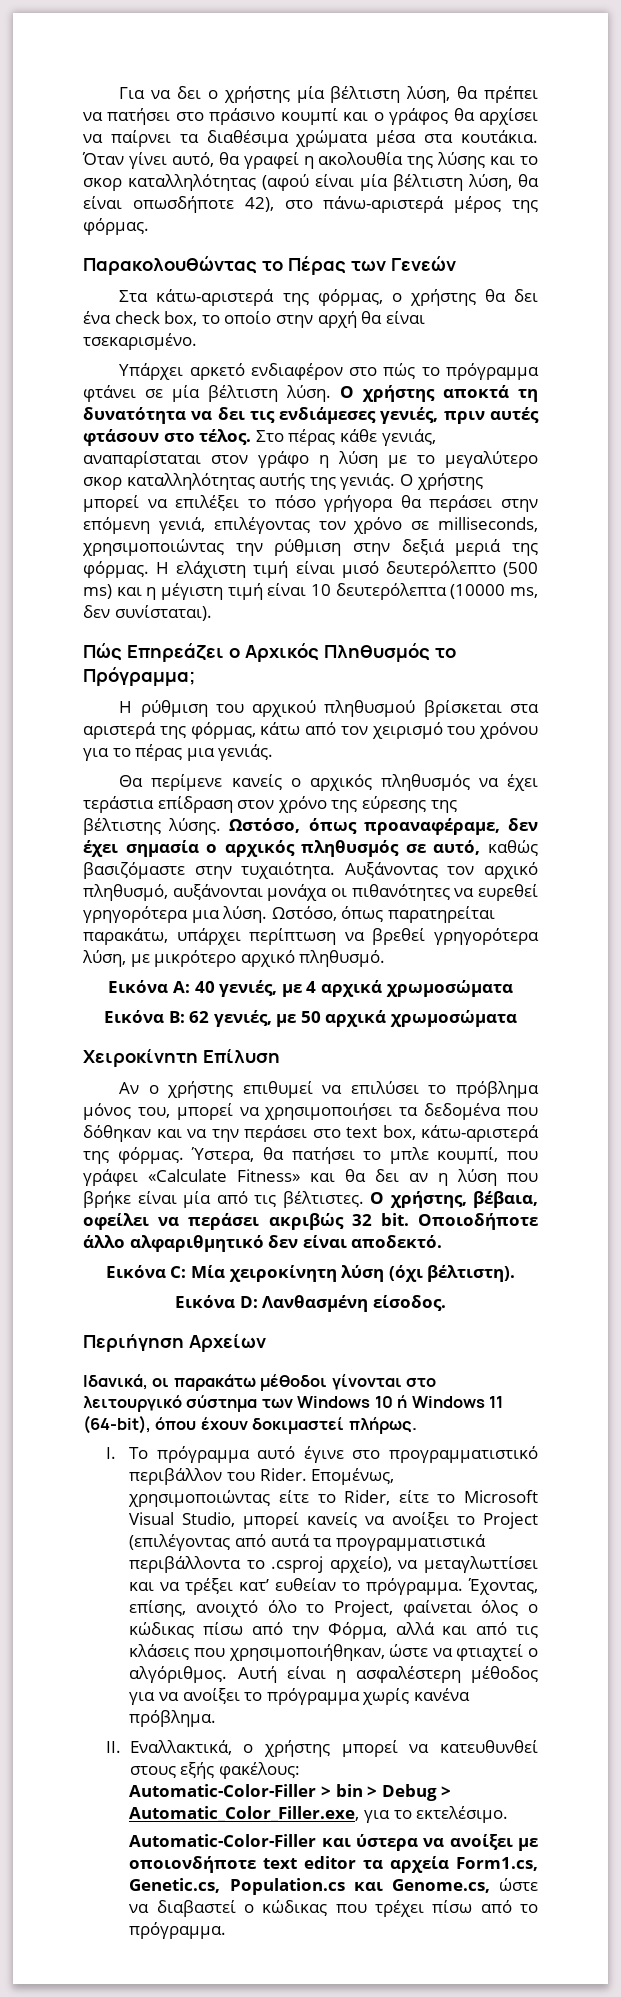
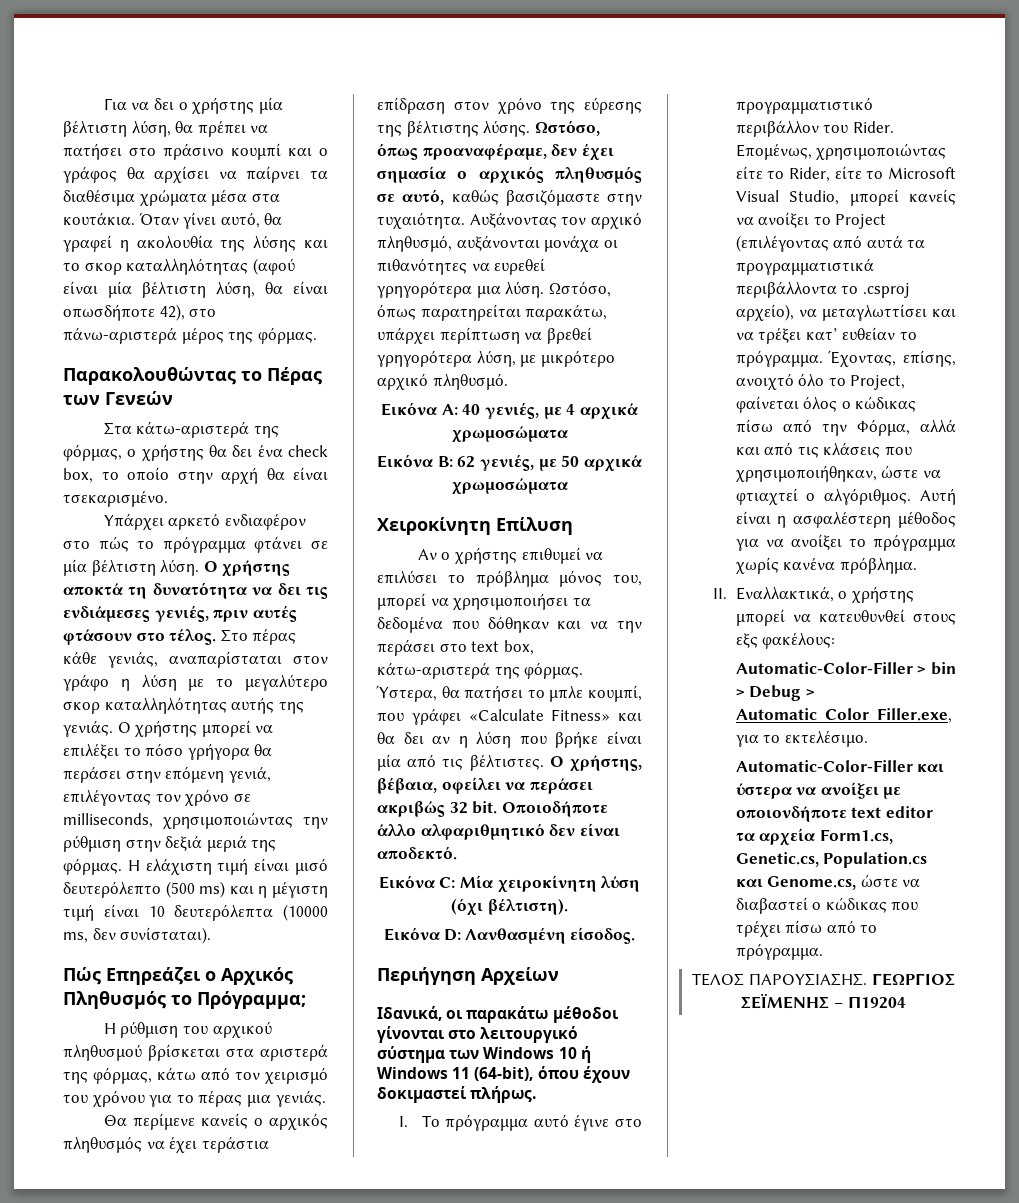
[180,1762,215,1779] εξής -> [735,633,758,649] εξς
(227, 1930) none -> [692,973,955,986] [741,993,906,1009] // ΤΕΛΟΣ ΠΑΡΟΥΣΙΑΣΗΣ. ΓΕΩΡΓΙΟΣ ΣΕΪΜΕΝΗΣ – Π19204

